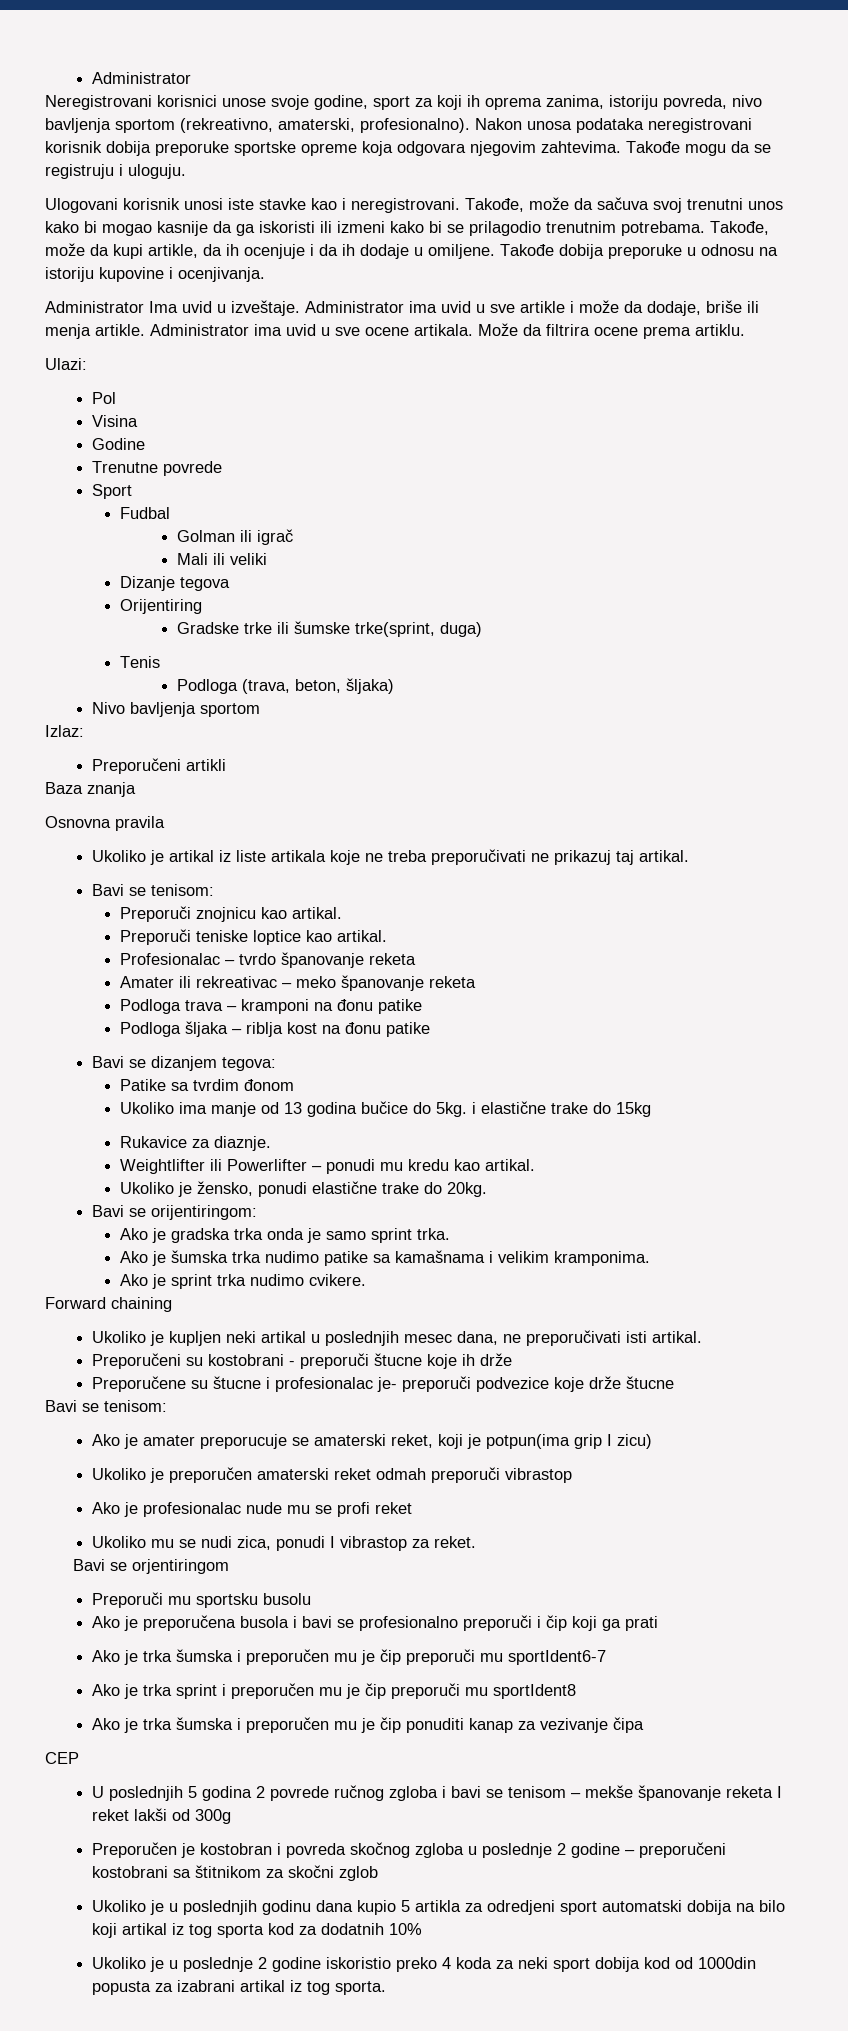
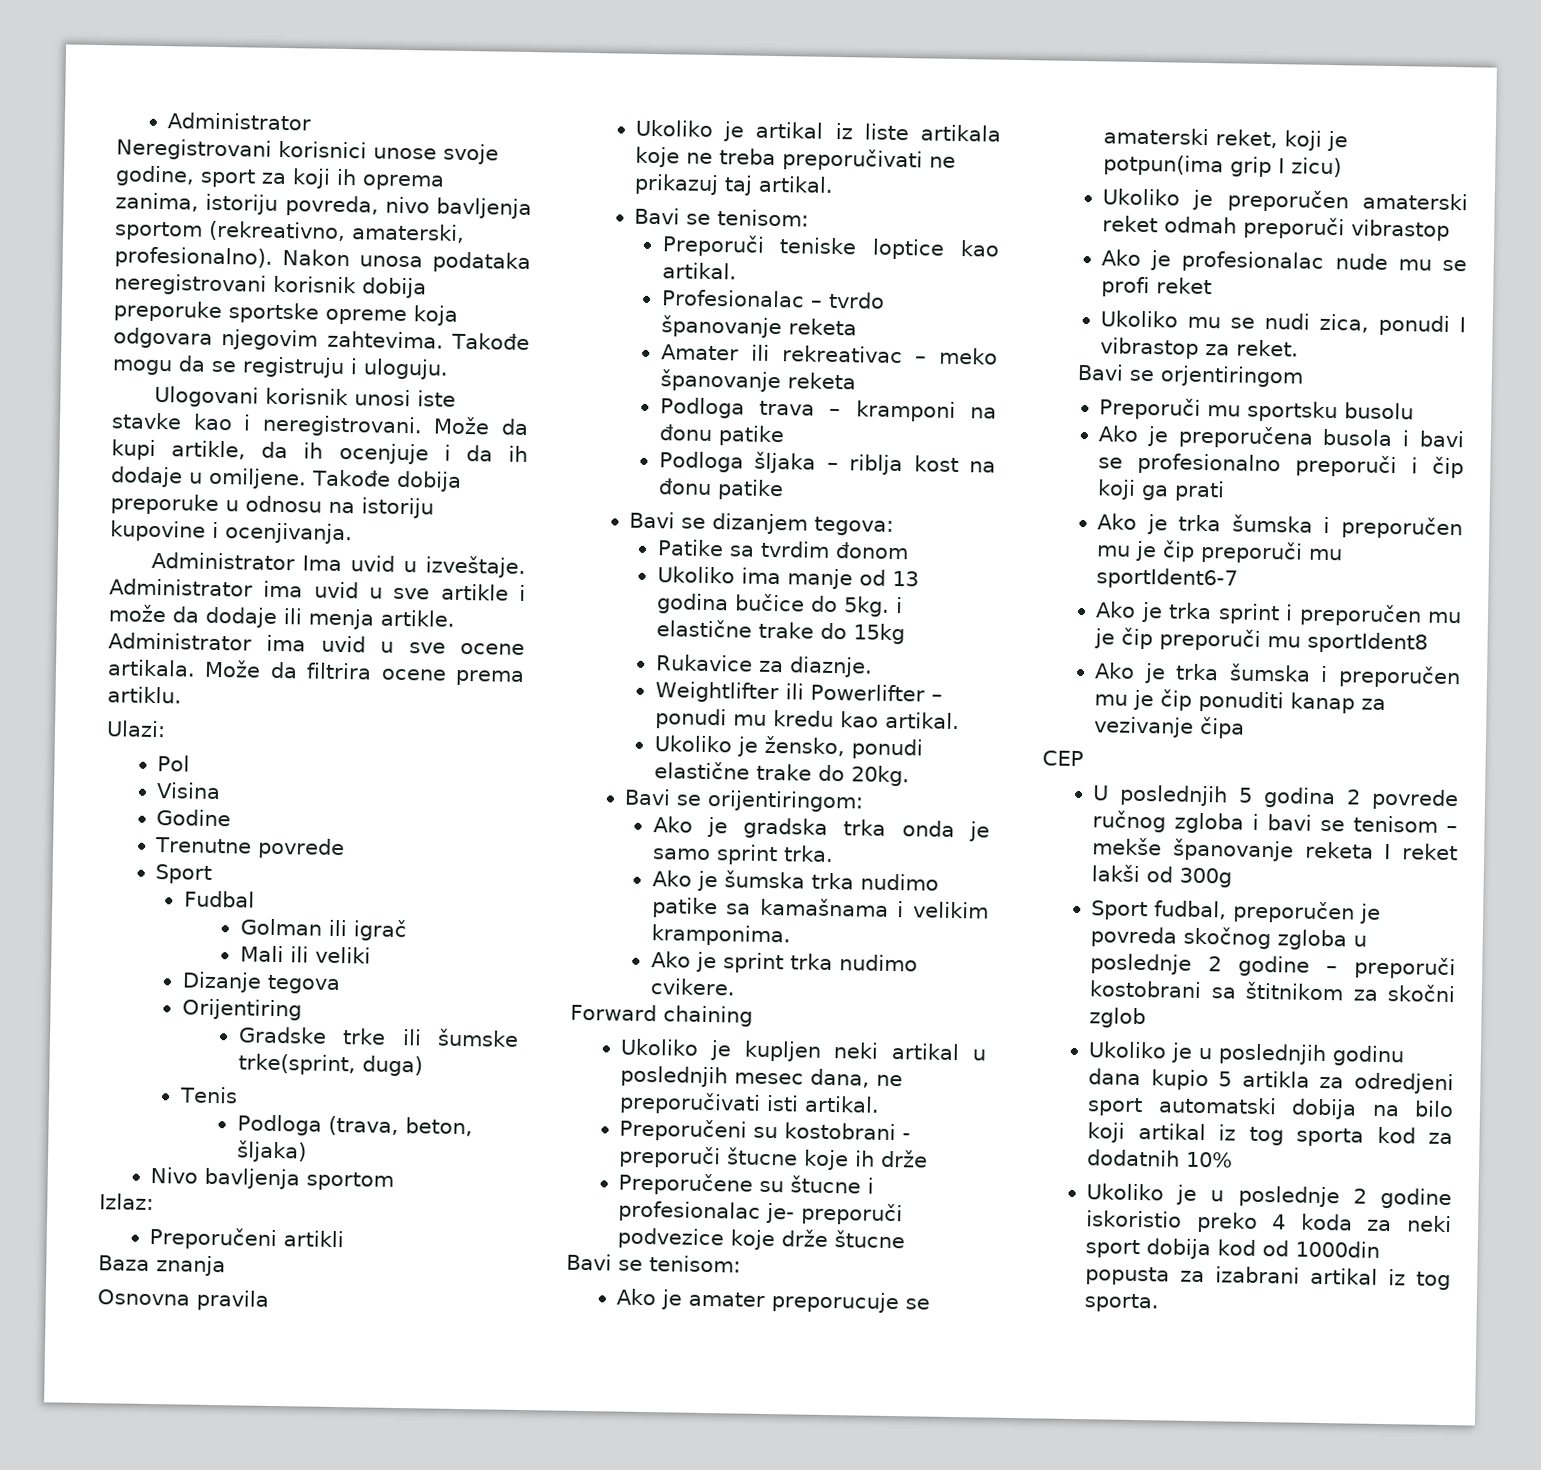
[465,197,783,213] [45,221,769,236] [45,243,85,256] Takođe, može da sačuva svoj trenutni unos kako bi mogao kasnije da ga iskoristi ili izmeni kako bi se prilagodio trenutnim potrebama. Takođe, može -> [433,416,491,435] Može
[647,300,742,316] dodaje, briše -> [205,606,277,628] dodaje
[119,906,342,922] // Preporuči znojnicu kao artikal. -> (810, 218) none
[91,1842,281,1858] Preporučen je kostobran i -> [1091,900,1382,924] Sport fudbal, preporučen je
[638,1842,726,1858] preporučeni -> [1354,956,1456,980] preporuči

